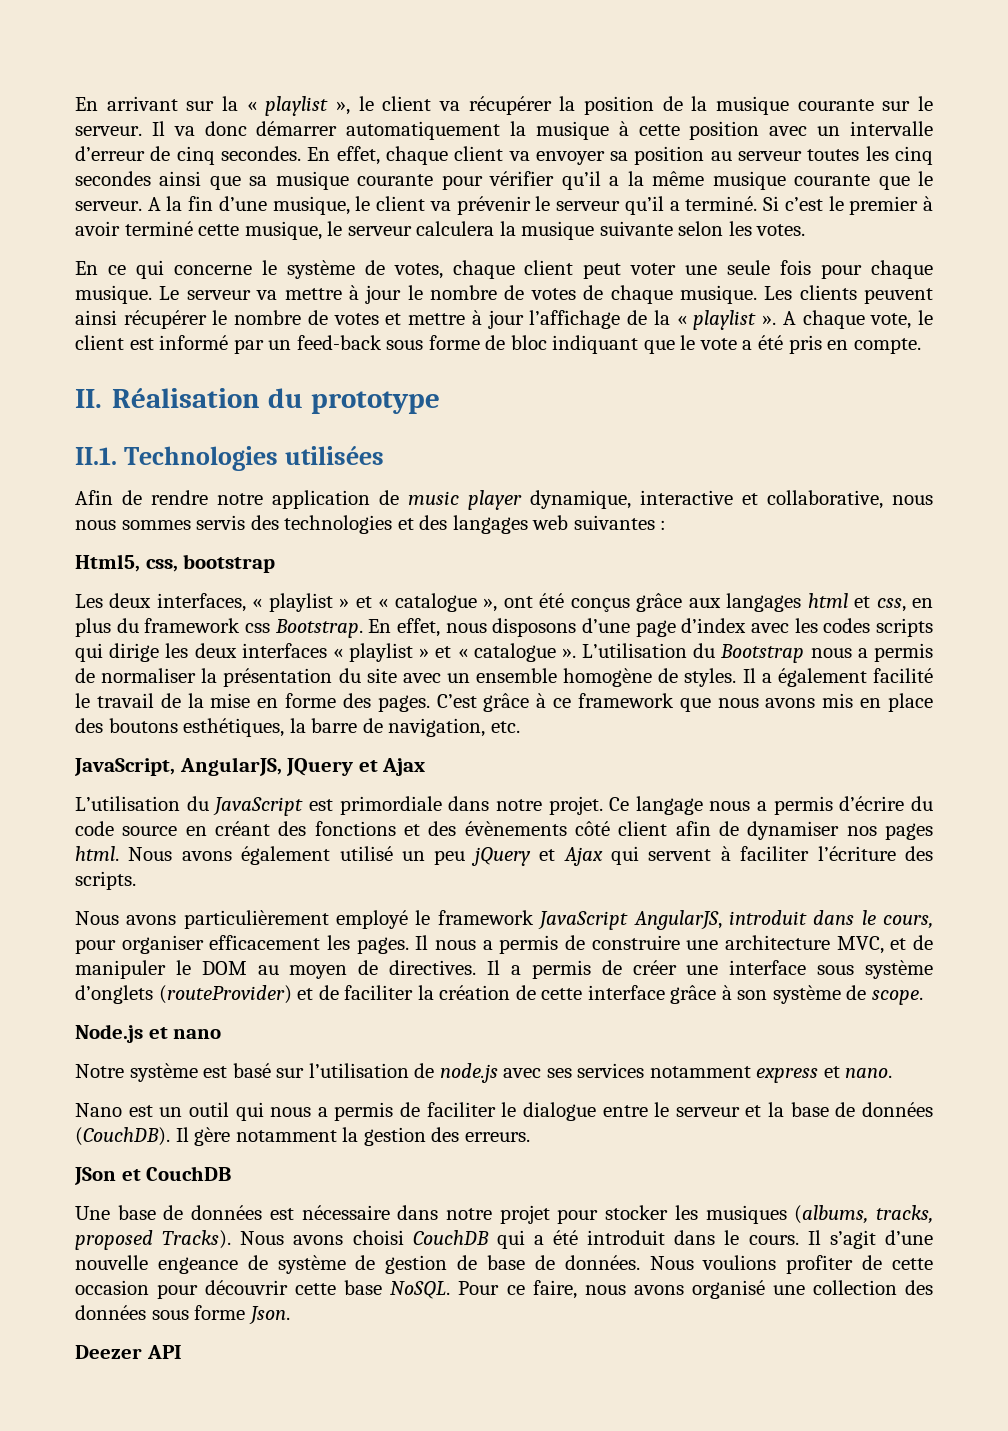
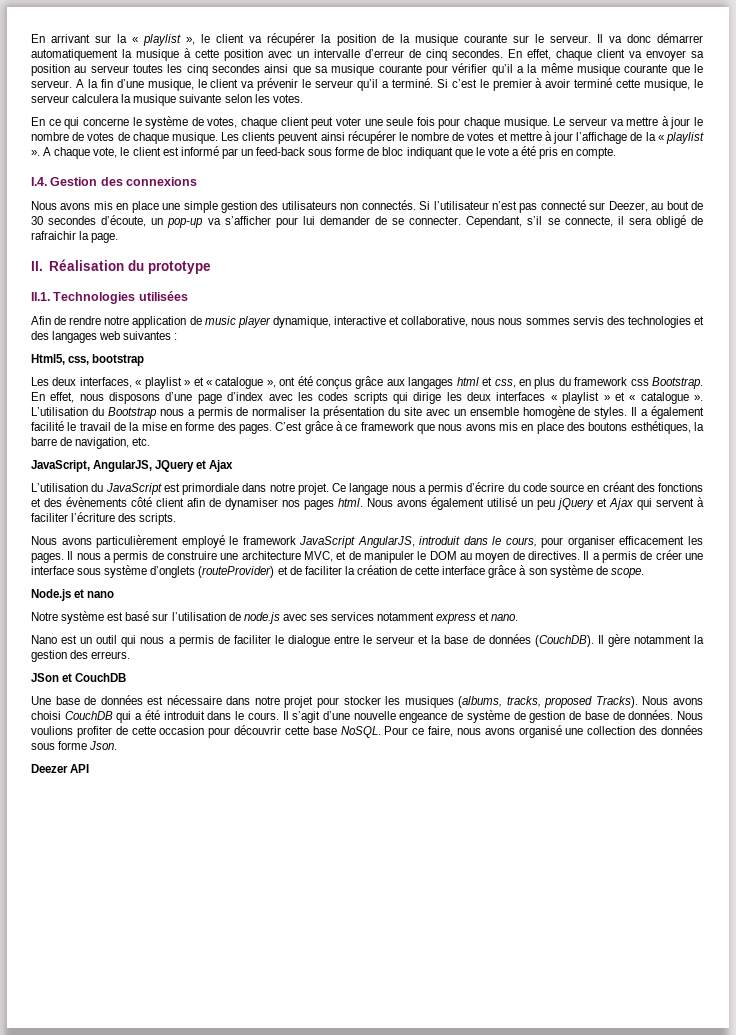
(921, 346) none -> [31,177,198,186] [31,200,704,213] [31,215,704,228] [31,231,119,243] // I.4. Gestion des connexions // Nous avons mis en place une simple gestion des utilisateurs non connectés. Si l’utilisateur n’est pas connecté sur Deezer, au bout de 30 secondes d’écoute, un pop-up va s’afficher pour lui demander de se connecter. Cependant, s’il se connecte, il sera obligé de rafraichir la page.

